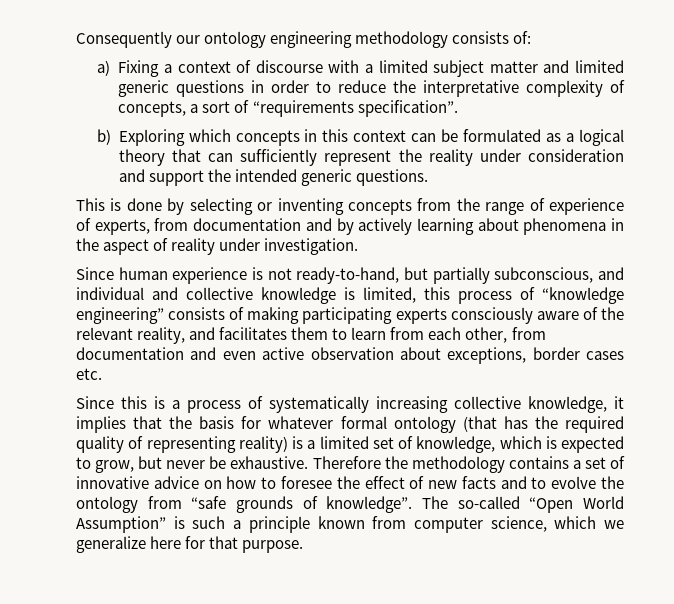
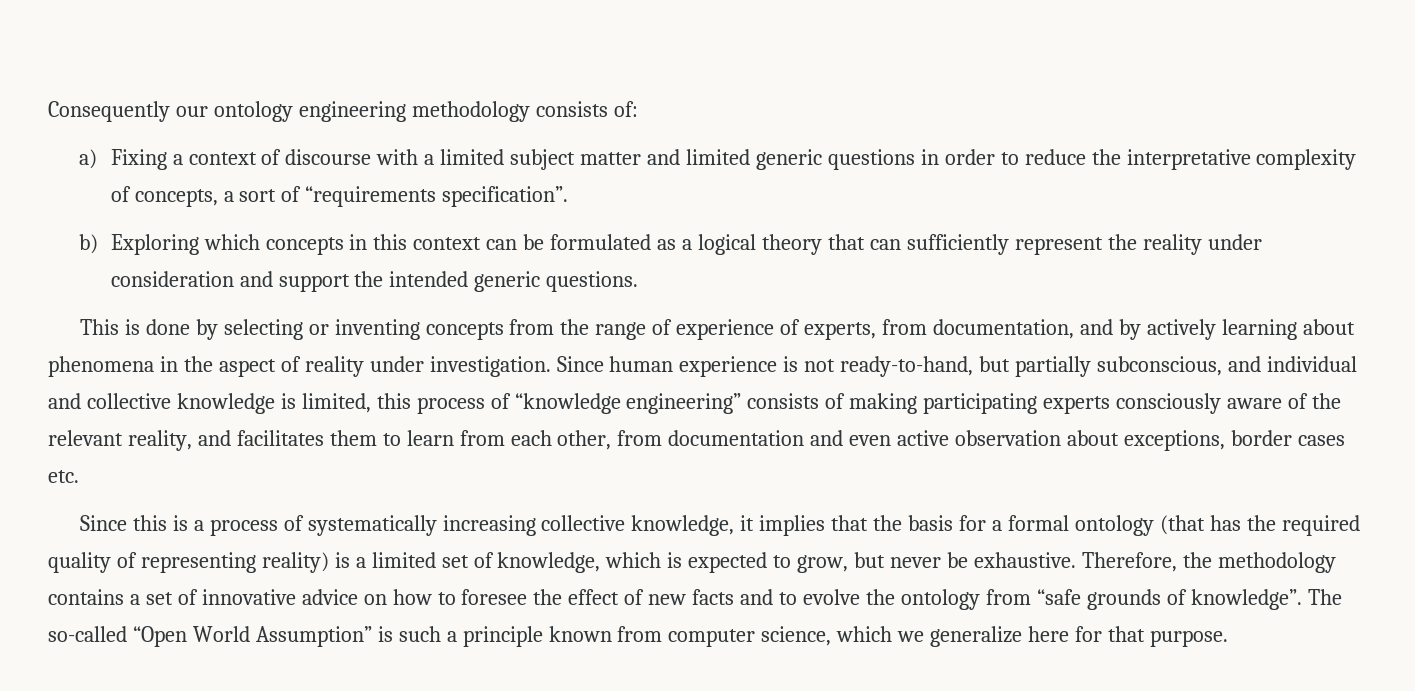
[193,218,302,231] documentation -> [932,319,1074,339] documentation,
(359, 246) // -> (551, 366) none
[268,416,334,429] whatever -> [991,520,1002,531] a
[312,456,381,469] Therefore -> [1081,552,1177,572] Therefore,

